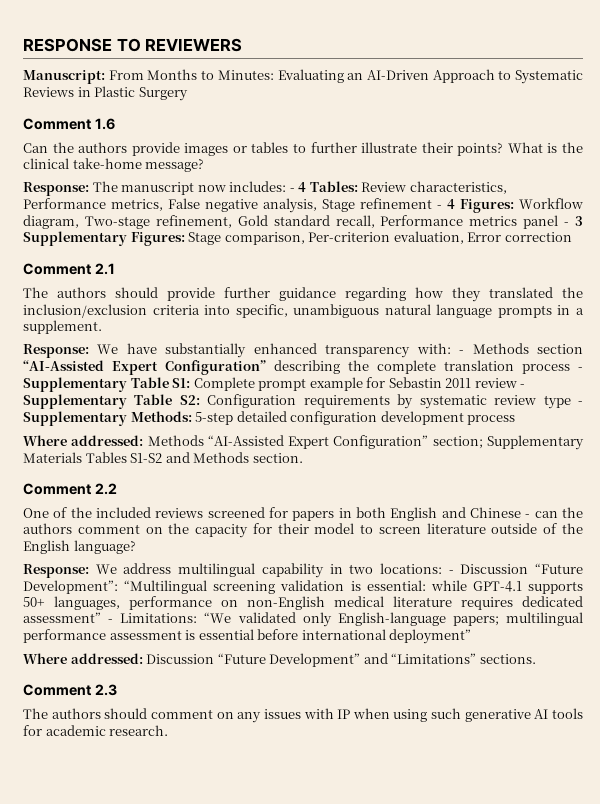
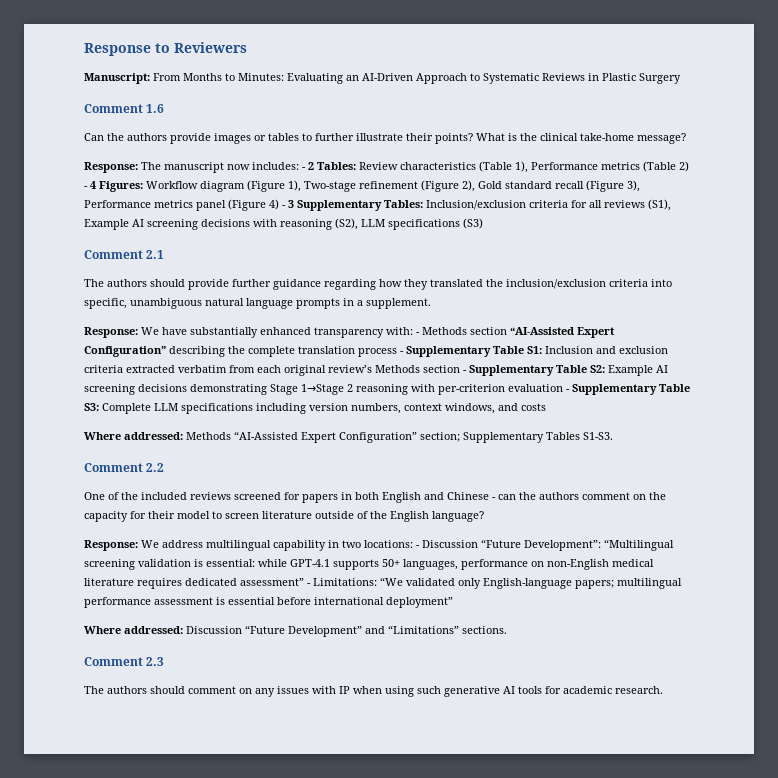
[23,38,243,52] RESPONSE TO REVIEWERS -> [84,42,247,56] Response to Reviewers
[298,182,307,192] 4 -> [308,162,314,170] 2
[409,181,507,194] [23,198,583,213] [23,215,375,229] characteristics, Performance metrics, False negative analysis, Stage refinement - 4 Figures: Workflow diagram, Two-stage refinement, Gold standard recall, -> [400,161,689,173] [84,180,640,192] characteristics (Table 1), Performance metrics (Table 2) - 4 Figures: Workflow diagram (Figure 1), Two-stage refinement (Figure 2), Gold standard recall (Figure 3),
(559, 222) none -> [228,199,279,211] (Figure 4)
[130,231,572,246] Figures: Stage comparison, Per-criterion evaluation, Error correction -> [384,199,671,211] [84,218,483,230] Tables: Inclusion/exclusion criteria for all reviews (S1), Example AI screening decisions with reasoning (S2), LLM specifications (S3)
[193,377,526,391] [23,394,583,409] [23,411,516,426] Complete prompt example for Sebastin 2011 review - Supplementary Table S2: Configuration requirements by systematic review type - Supplementary Methods: 5-step detailed configuration development process -> [545,346,668,354] [84,365,668,376] [84,384,690,395] [84,403,546,414] Inclusion and exclusion criteria extracted verbatim from each original review’s Methods section - Supplementary Table S2: Example AI screening decisions demonstrating Stage 1→Stage 2 reasoning with per-criterion evaluation - Supplementary Table S3: Complete LLM specifications including version numbers, context windows, and costs
[23,452,303,463] Materials Tables S1-S2 and Methods section. -> [546,432,613,440] Tables S1-S3.

